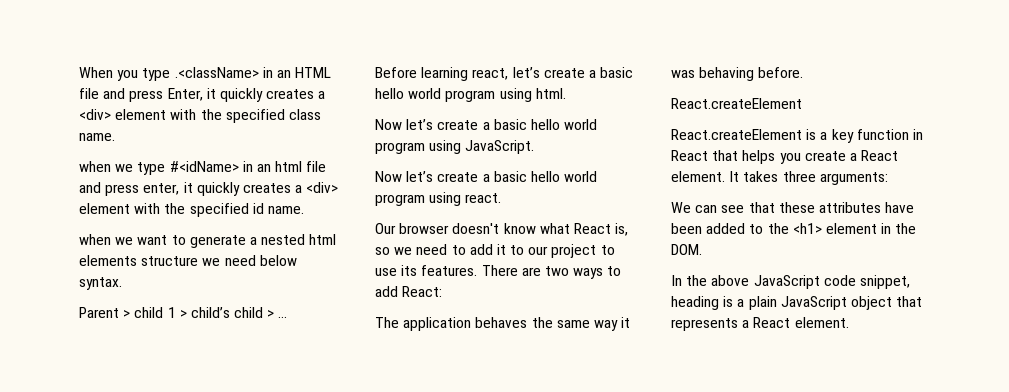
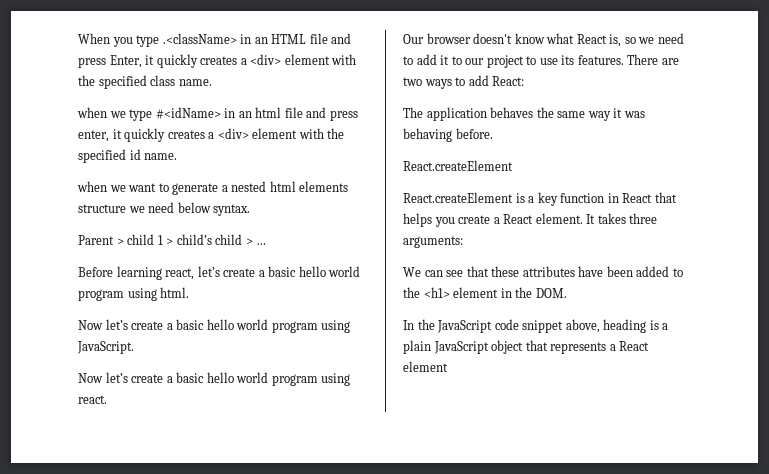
[711,275,750,286] above -> (435, 324) none
[859,275,910,289] snippet, -> [522,319,600,333] snippet above,
[794,317,849,328] element. -> [403,361,448,372] element

